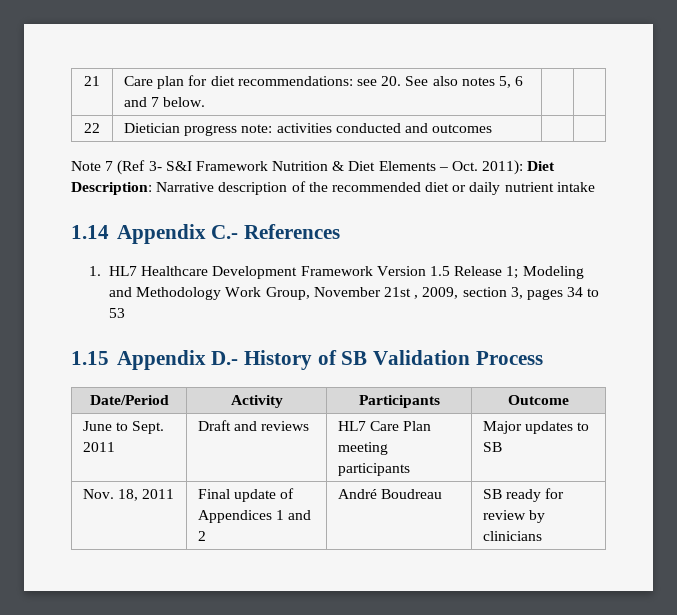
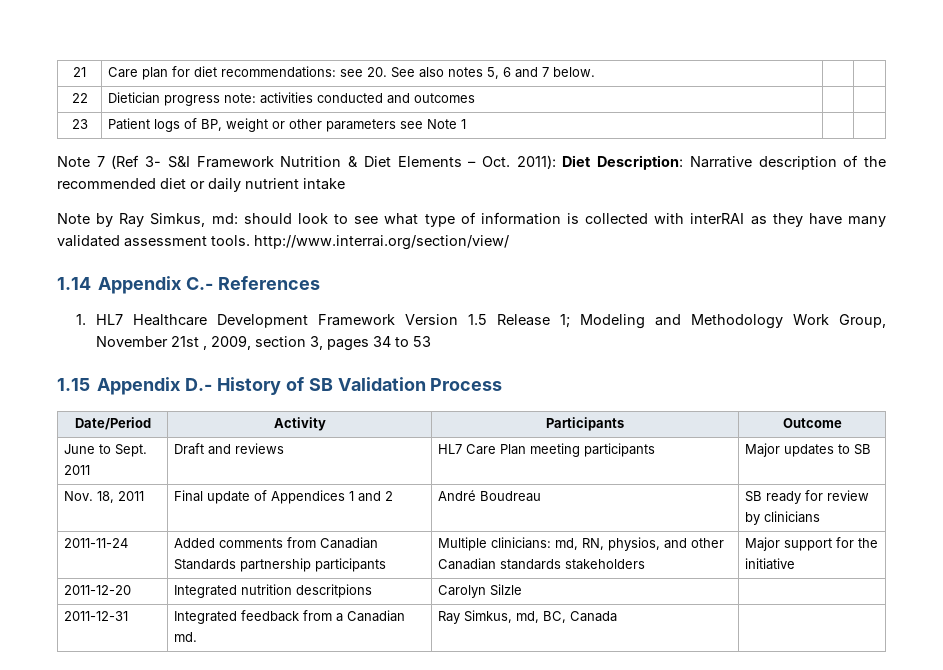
(493, 128) none -> [71,119,88,129] [108,118,467,132] // 23 | Patient logs of BP, weight or other parameters see Note 1 | |
(595, 187) none -> [57,212,886,227] [57,235,509,250] // Note by Ray Simkus, md: should look to see what type of information is collected with interRAI as they have many validated assessment tools. http://www.interrai.org/section/view/
(543, 536) none -> [64,538,129,548] [174,537,379,549] [174,558,387,572] [438,537,725,551] [438,558,646,570] [745,537,879,551] [745,558,796,570] [64,585,132,595] [174,584,373,598] [438,584,523,598] [64,611,129,621] [174,610,406,624] [174,632,198,642] [438,610,618,624] // 2011-11-24 | Added comments from Canadian Standards partnership participants | Multiple clinicians: md, RN, physios, and other Canadian standards stakeholders | Major support for the initiative // 2011-12-20 | Integrated nutrition descritpions | Carolyn Silzle | // 2011-12-31 | Integrated feedback from a Canadian md. | Ray Simkus, md, BC, Canada |

